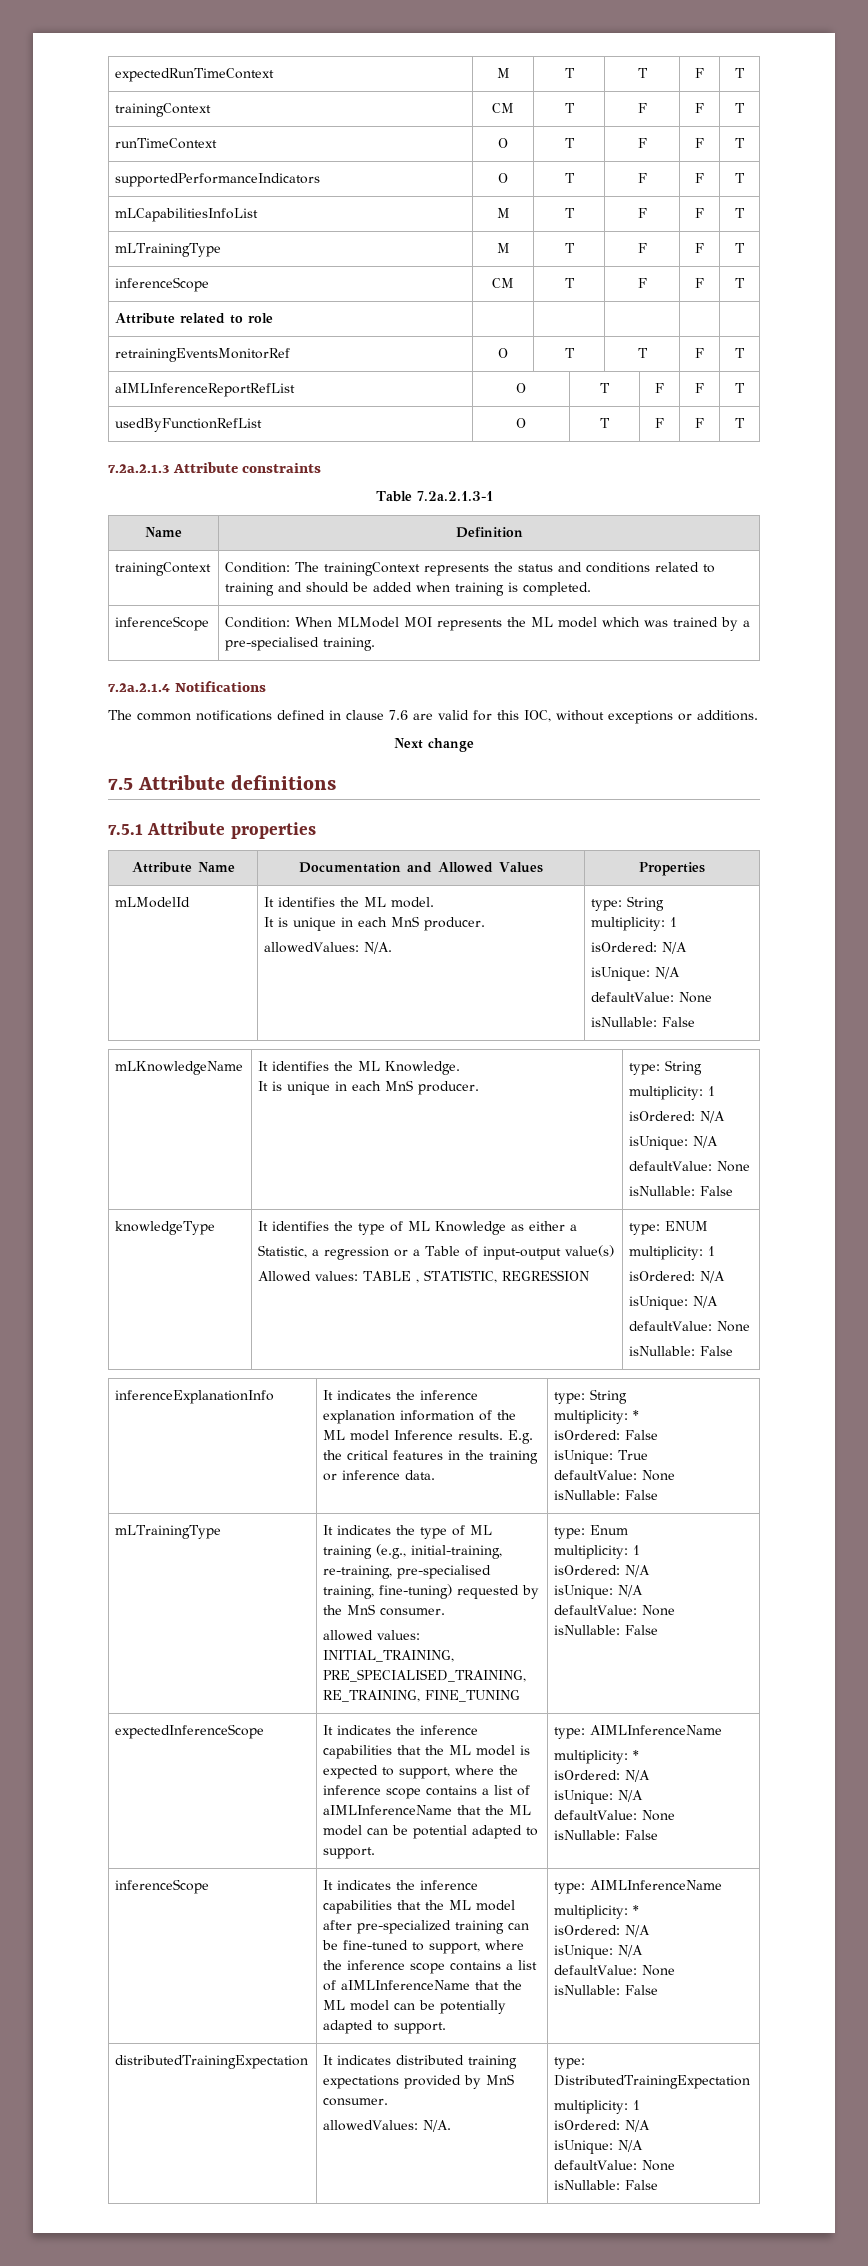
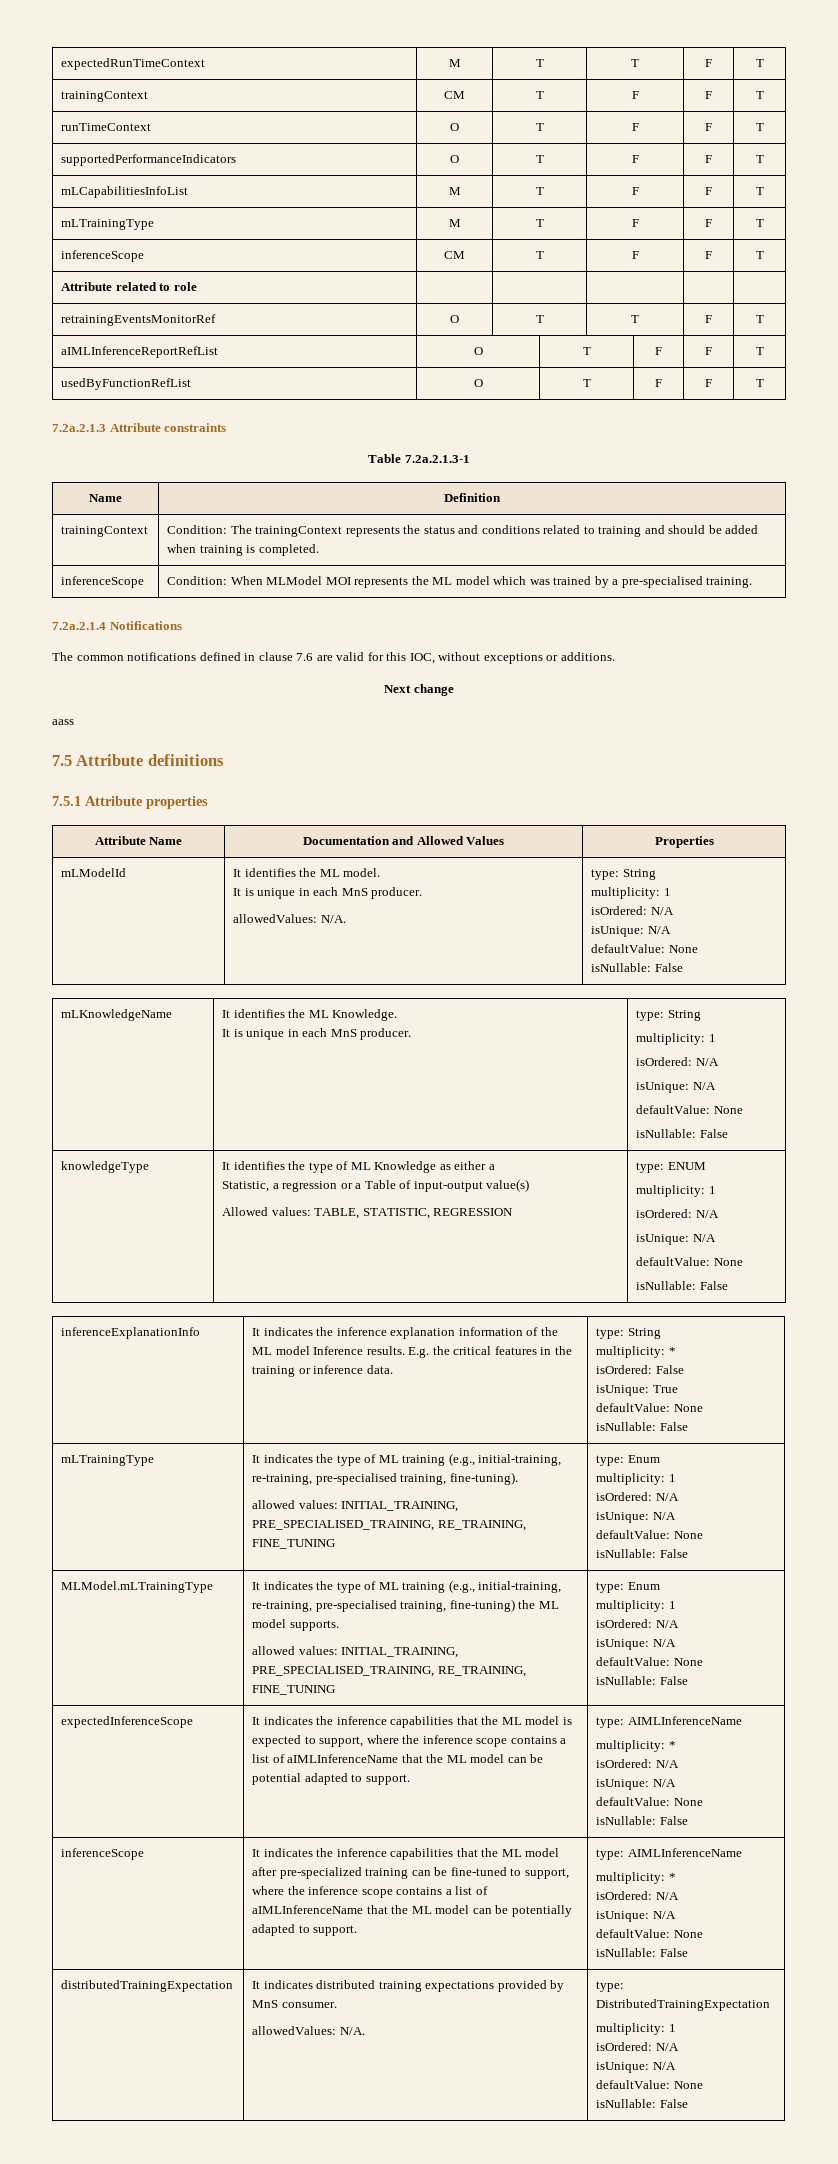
(474, 745) none -> [52,719,74,725] // aass
[363,1271,420,1283] TABLE , -> [314,1208,360,1219] TABLE,
(222, 1532) none -> [252,1453,562,1466] [252,1472,518,1485] [252,1500,459,1512] [252,1520,526,1531] [252,1539,336,1549] [596,1455,660,1466] [596,1473,676,1485] [596,1492,679,1501] [596,1512,676,1523] [596,1530,703,1539] [596,1549,688,1558] [61,1581,214,1593] | It indicates the type of ML training (e.g., initial-training, re-training, pre-specialised training, fine-tuning). // allowed values: INITIAL_TRAINING, PRE_SPECIALISED_TRAINING, RE_TRAINING, FINE_TUNING | type: Enum // multiplicity: 1 // isOrdered: N/A // isUnique: N/A // defaultValue: None // isNullable: False // MLModel.mLTrainingType
[457,1585,540,1599] [323,1604,446,1616] requested by the MnS consumer. -> [518,1600,559,1609] [252,1619,339,1631] the ML model supports.

